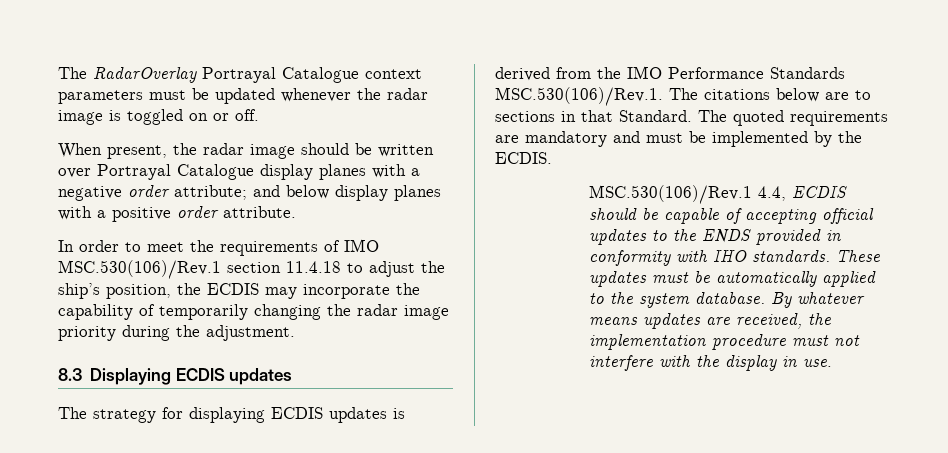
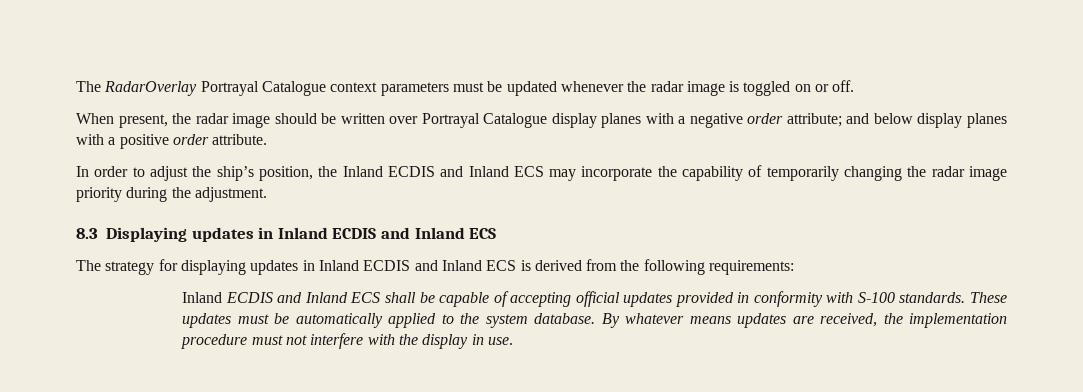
[147,239,379,256] [58,260,363,279] meet the requirements of IMO MSC.530(106)/Rev.1 section 11.4.18 to -> (145, 172) none
[207,283,259,295] ECDIS -> [342,166,544,177] Inland ECDIS and Inland ECS
[175,368,293,385] [58,407,405,423] [495,66,845,81] [495,87,871,106] [495,110,888,126] [495,131,862,147] [495,152,552,164] [589,185,848,204] [589,208,638,220] ECDIS updates // The strategy for displaying ECDIS updates is derived from the IMO Performance Standards MSC.530(106)/Rev.1. The citations below are to sections in that Standard. The quoted requirements are mandatory and must be implemented by the ECDIS. // MSC.530(106)/Rev.1 4.4, ECDIS should -> [191,227,497,242] [76,259,795,275] [182,292,416,303] updates in Inland ECDIS and Inland ECS // The strategy for displaying updates in Inland ECDIS and Inland ECS is derived from the following requirements: // Inland ECDIS and Inland ECS shall
[652,229,752,243] to the ENDS -> (673, 299) none
[713,250,748,262] IHO -> [857,292,895,303] S-100

